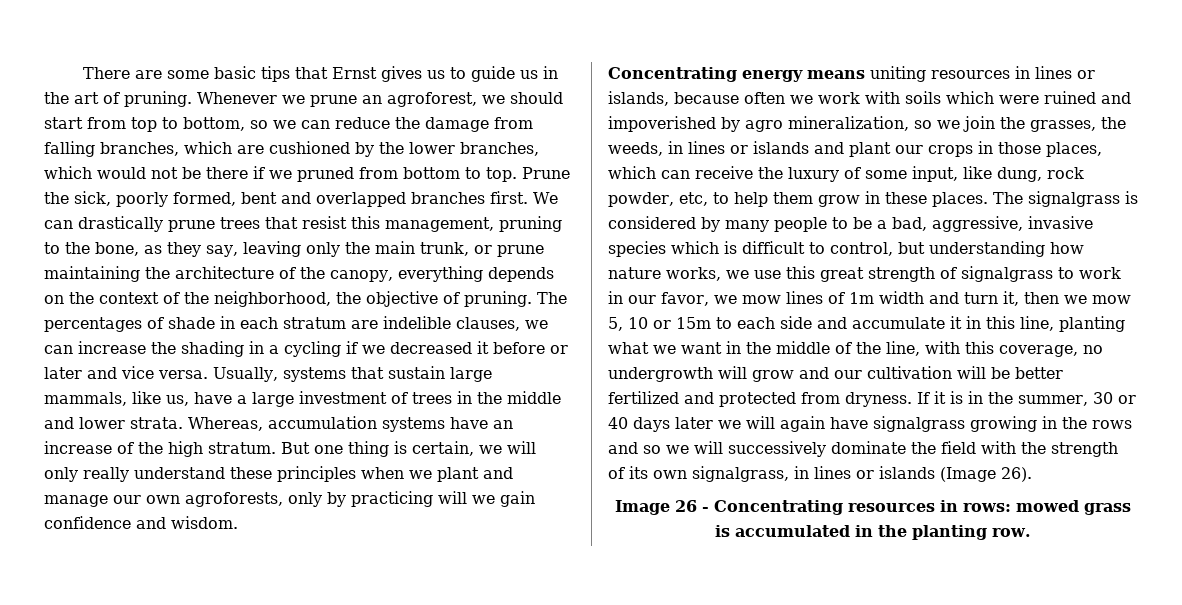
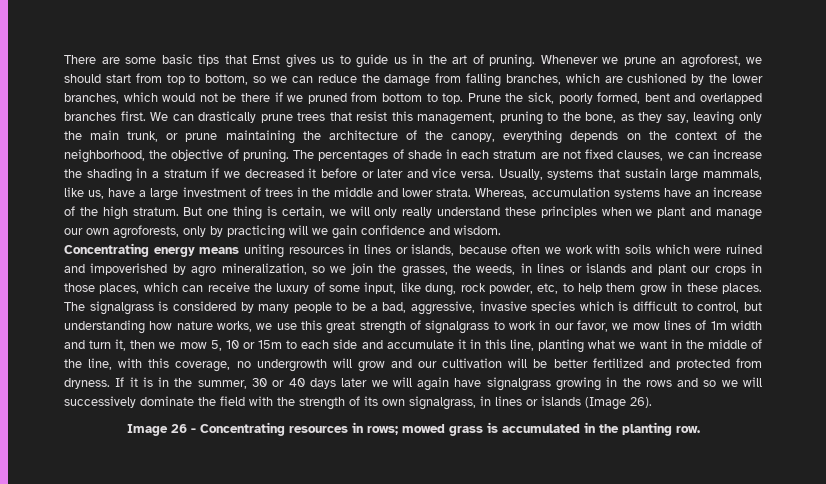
[383,316,451,329] indelible -> [562,149,614,159] not fixed
[284,341,341,357] cycling -> [163,169,207,178] stratum
[963,503,1011,512] rows: -> [366,426,398,435] rows;

